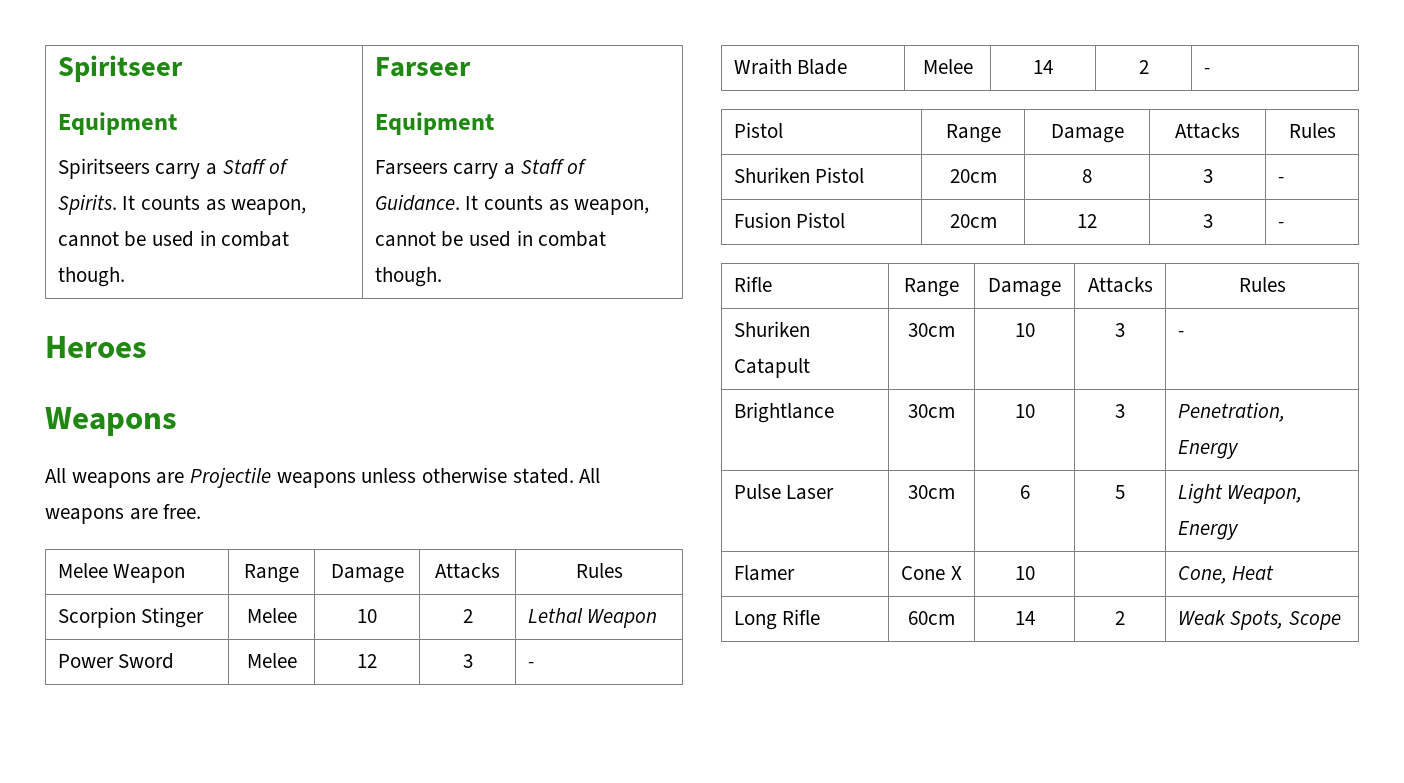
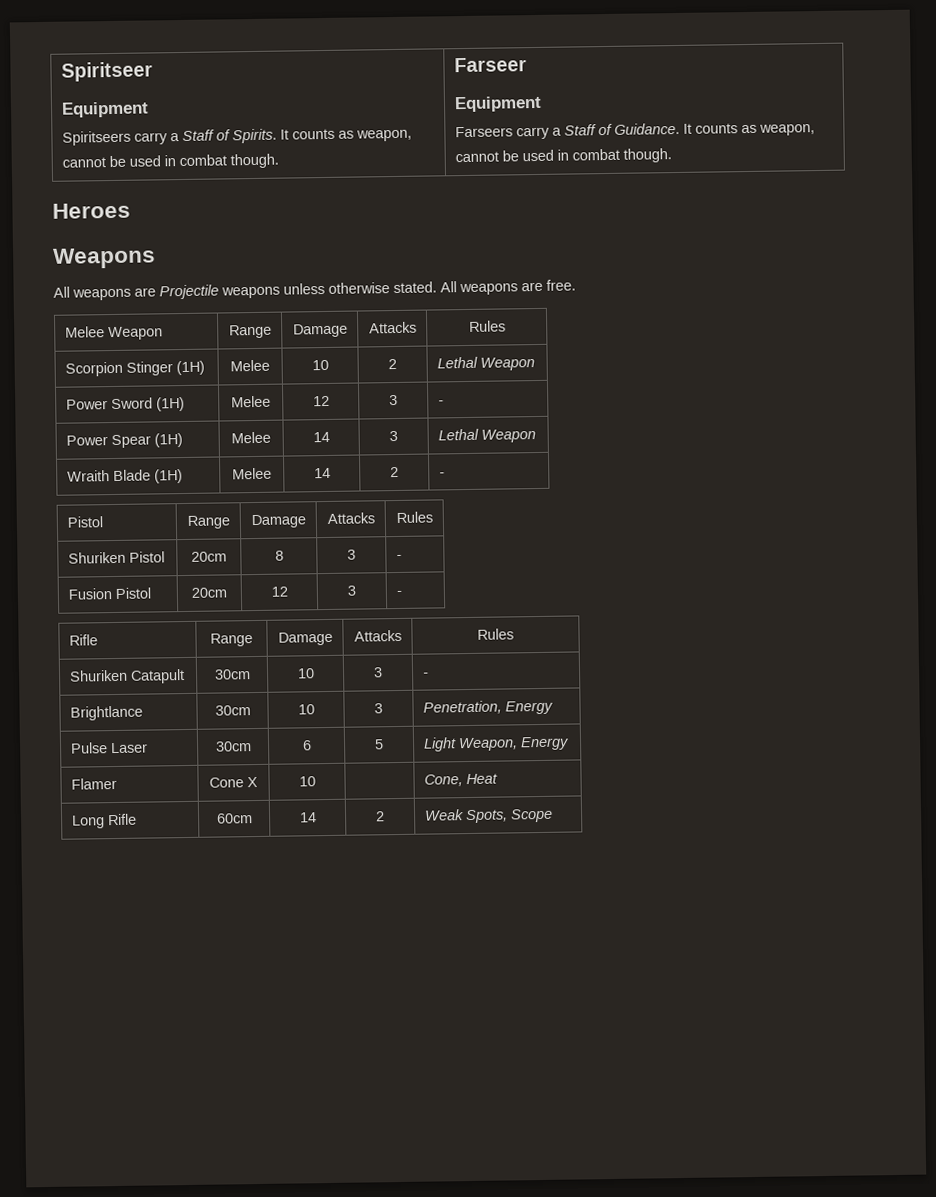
(205, 617) none -> [175,360,205,376] (1H)
(175, 661) none -> [155,396,185,412] (1H)
(534, 665) none -> [65,433,183,449] [231,431,271,444] [312,431,330,443] [389,430,398,442] [437,428,536,443] // Power Spear (1H) | Melee | 14 | 3 | Lethal Weapon
(848, 67) none -> [153,469,183,484] (1H)

